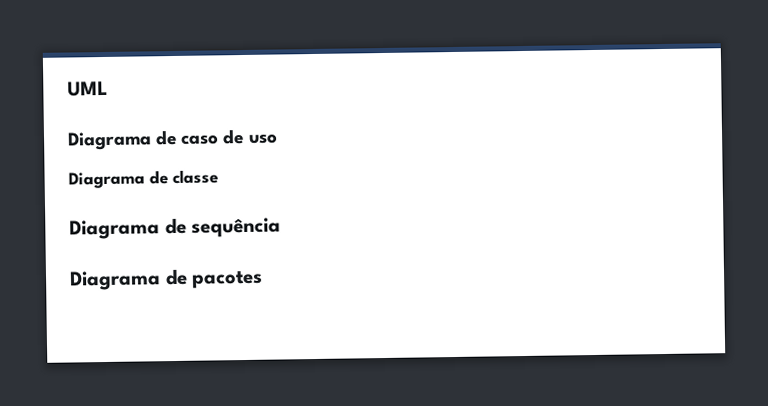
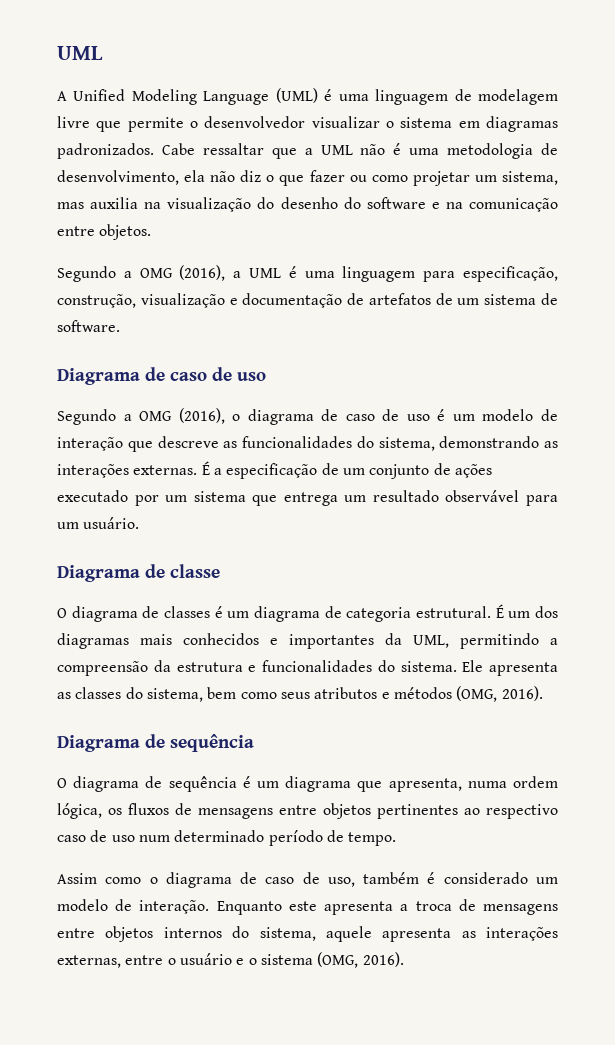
[67,80,108,97] UML -> [57,46,103,60] [57,88,559,105] [57,116,558,132] [57,143,558,159] [57,170,558,186] [57,197,559,212] [57,224,152,240] [57,265,558,282] [57,293,558,308] [57,320,120,332] UML // A Unified Modeling Language (UML) é uma linguagem de modelagem livre que permite o desenvolvedor visualizar o sistema em diagramas padronizados. Cabe ressaltar que a UML não é uma metodologia de desenvolvimento, ela não diz o que fazer ou como projetar um sistema, mas auxilia na visualização do desenho do software e na comunicação entre objetos. // Segundo a OMG (2016), a UML é uma linguagem para especificação, construção, visualização e documentação de artefatos de um sistema de software.
[68,169,220,189] [69,217,282,240] [69,268,264,291] Diagrama de classe // Diagrama de sequência // Diagrama de pacotes -> [57,408,559,425] [57,436,558,452] [57,461,492,479] [57,490,558,506] [57,517,140,529] [57,564,220,582] [57,604,559,622] [57,633,558,649] [57,660,558,676] [57,686,543,702] [57,734,254,752] [57,776,558,792] [57,803,558,819] [57,830,397,846] [57,872,558,888] [57,899,558,915] [57,926,558,942] [57,952,404,968] Segundo a OMG (2016), o diagrama de caso de uso é um modelo de interação que descreve as funcionalidades do sistema, demonstrando as interações externas. É a especificação de um conjunto de ações executado por um sistema que entrega um resultado observável para um usuário. // Diagrama de classe // O diagrama de classes é um diagrama de categoria estrutural. É um dos diagramas mais conhecidos e importantes da UML, permitindo a compreensão da estrutura e funcionalidades do sistema. Ele apresenta as classes do sistema, bem como seus atributos e métodos (OMG, 2016). // Diagrama de sequência // O diagrama de sequência é um diagrama que apresenta, numa ordem lógica, os fluxos de mensagens entre objetos pertinentes ao respectivo caso de uso num determinado período de tempo. // Assim como o diagrama de caso de uso, também é considerado um modelo de interação. Enquanto este apresenta a troca de mensagens entre objetos internos do sistema, aquele apresenta as interações externas, entre o usuário e o sistema (OMG, 2016).

